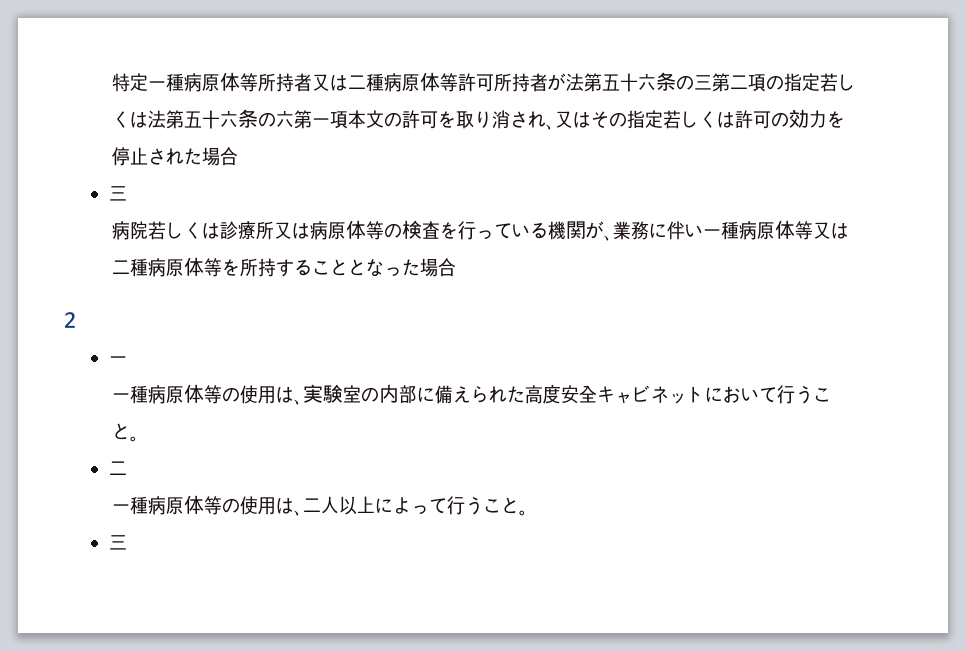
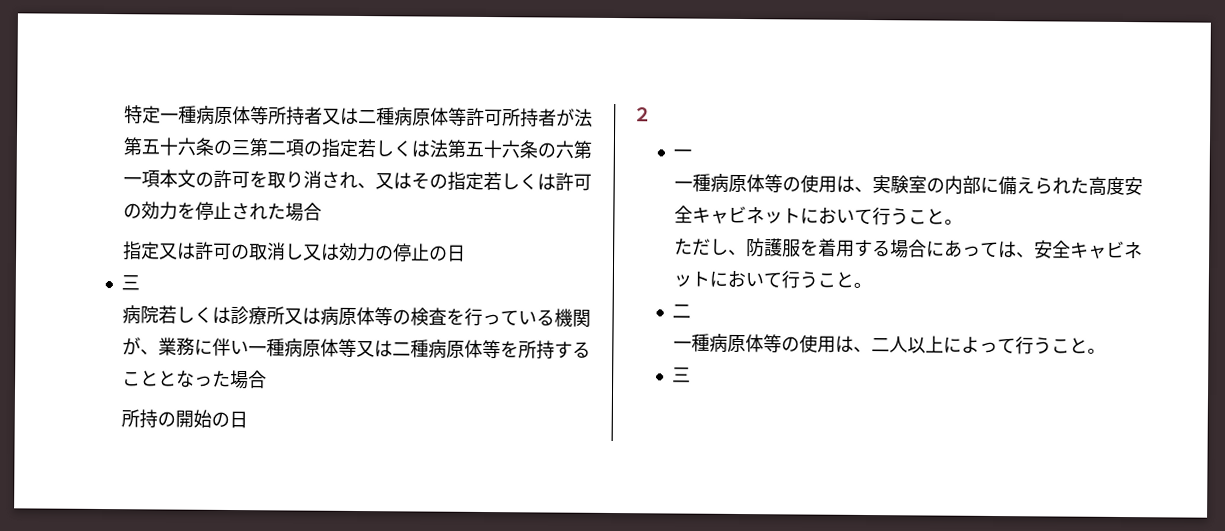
(239, 156) none -> [123,241,467,262] // 指定又は許可の取消し又は効力の停止の日
(457, 267) none -> [121,409,249,429] // 所持の開始の日
(140, 439) none -> [674,238,1144,260] [673,270,873,289] // ただし、防護服を着用する場合にあっては、安全キャビネットにおいて行うこと。

